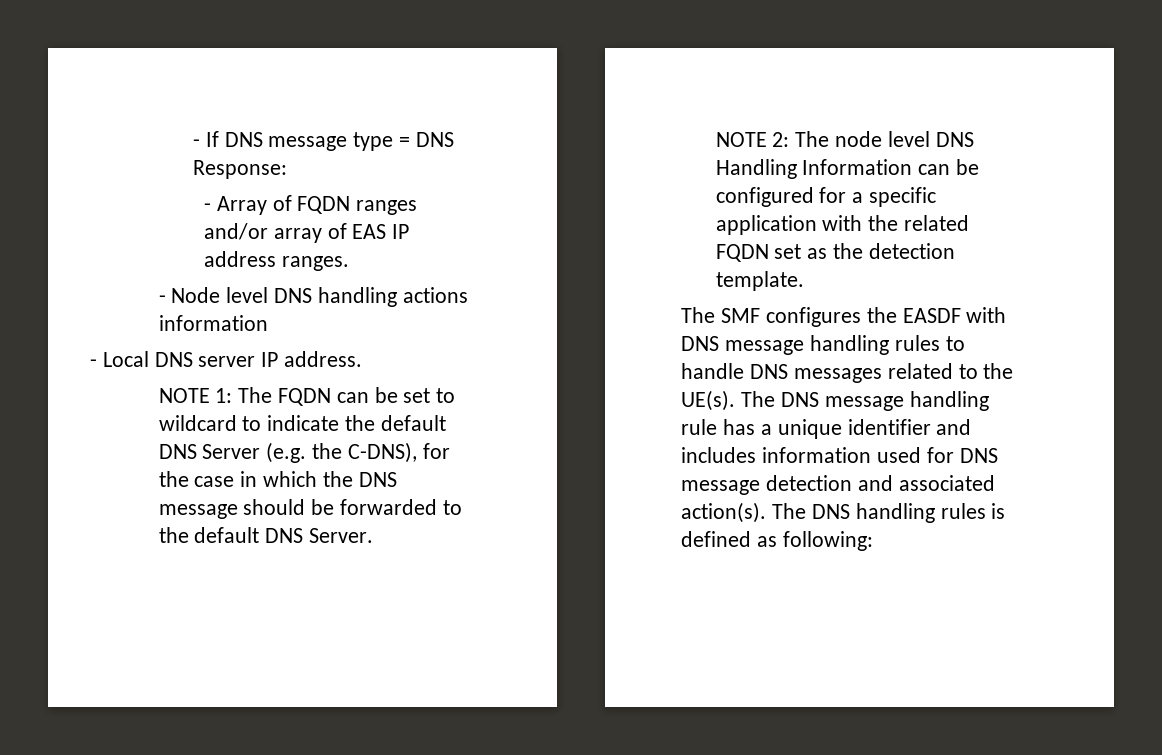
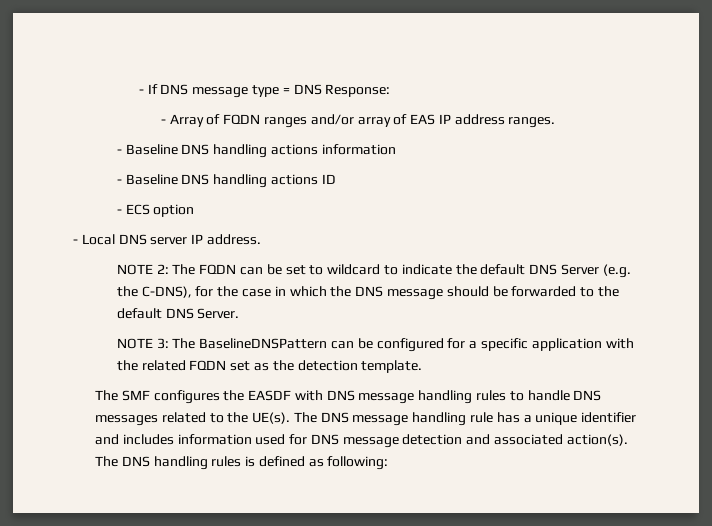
[171,287,269,303] Node level -> [125,144,178,155] Baseline
(268, 323) none -> [116,174,336,188] [116,204,195,217] // - Baseline DNS handling actions ID // - ECS option
[215,388,233,403] 1: -> [156,264,169,274] 2:
[772,131,974,147] [715,159,913,179] 2: The node level DNS Handling Information -> [156,338,328,349] 3: The BaselineDNSPattern

